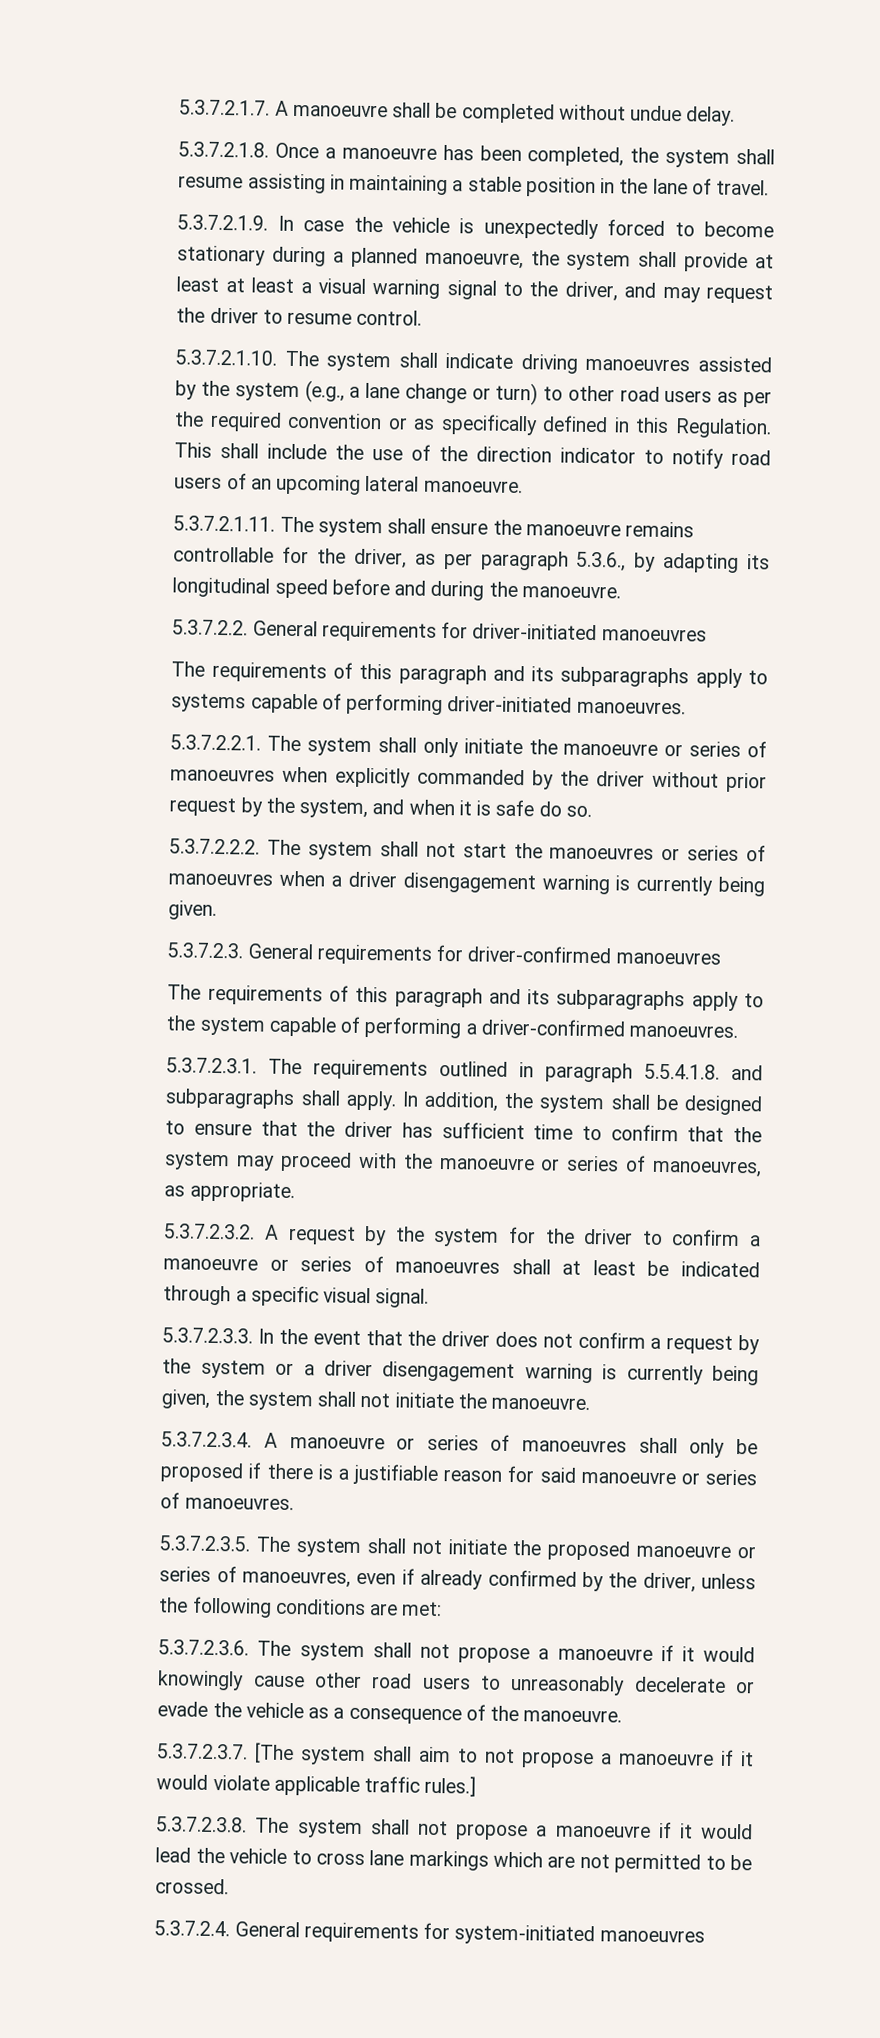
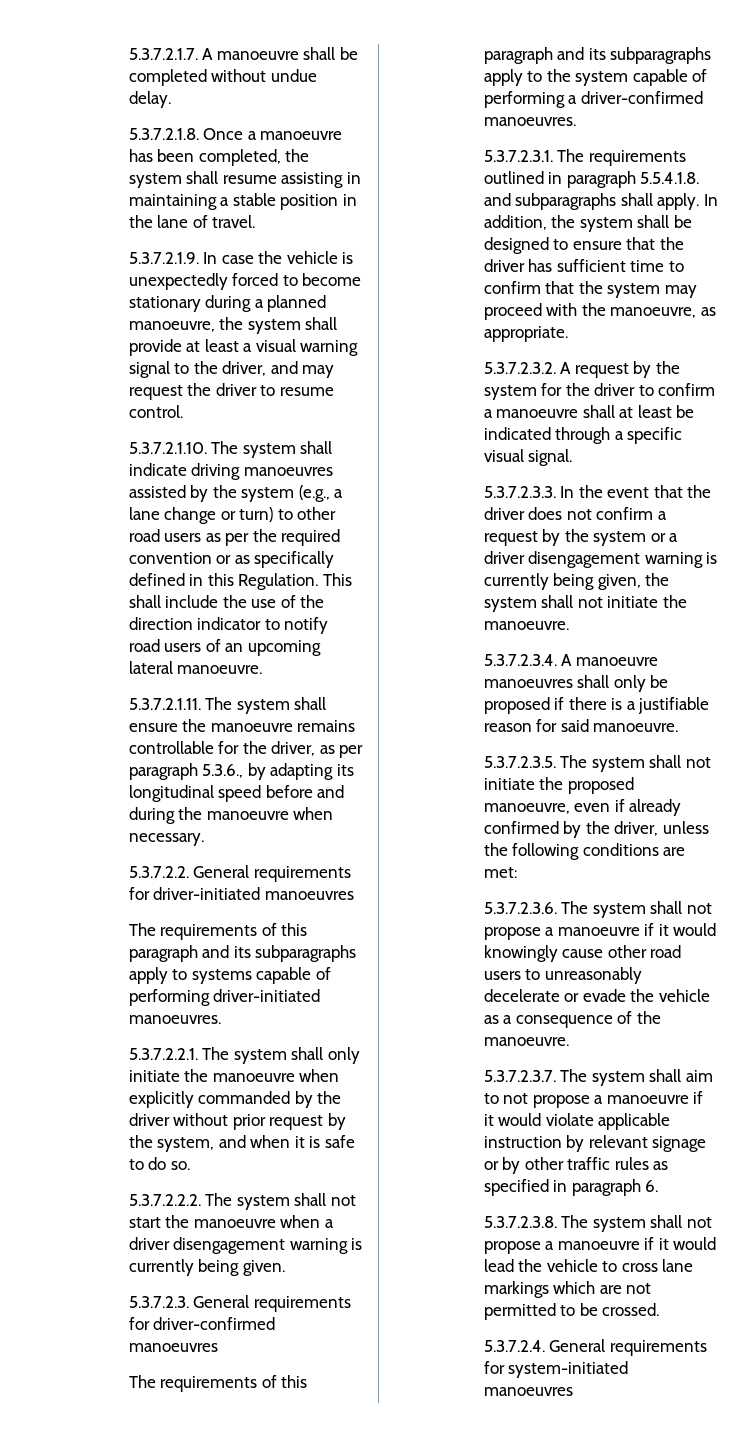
[225,277,295,293] at least -> (239, 345) none
[521,585,621,599] manoeuvre. -> [206,807,334,820] [128,833,204,846] manoeuvre when necessary.
[664,741,768,758] [170,768,276,782] or series of manoeuvres -> (295, 1077) none
(535, 808) none -> [128,1159,144,1170] to
[549,845,767,862] [168,872,274,886] manoeuvres or series of manoeuvres -> [193,1219,276,1228] manoeuvre
[438,1155,762,1178] manoeuvre or series of manoeuvres, -> [610,307,697,318] manoeuvre,
[269,1255,501,1274] or series of manoeuvres -> (579, 413) none
[396,1434,511,1451] or series of -> (658, 661) none
[580,1469,757,1486] [160,1492,294,1511] manoeuvre or series of manoeuvres. -> [593,723,679,732] manoeuvre.
[636,1544,756,1559] [159,1566,352,1588] manoeuvre or series of manoeuvres, -> [483,803,570,814] manoeuvre,
[254,1742,295,1764] [The -> [560,1069,588,1082] The
[364,1775,477,1797] traffic rules.] -> [483,1135,707,1152] [483,1157,669,1174] [483,1179,659,1196] instruction by relevant signage or by other traffic rules as specified in paragraph 6.

